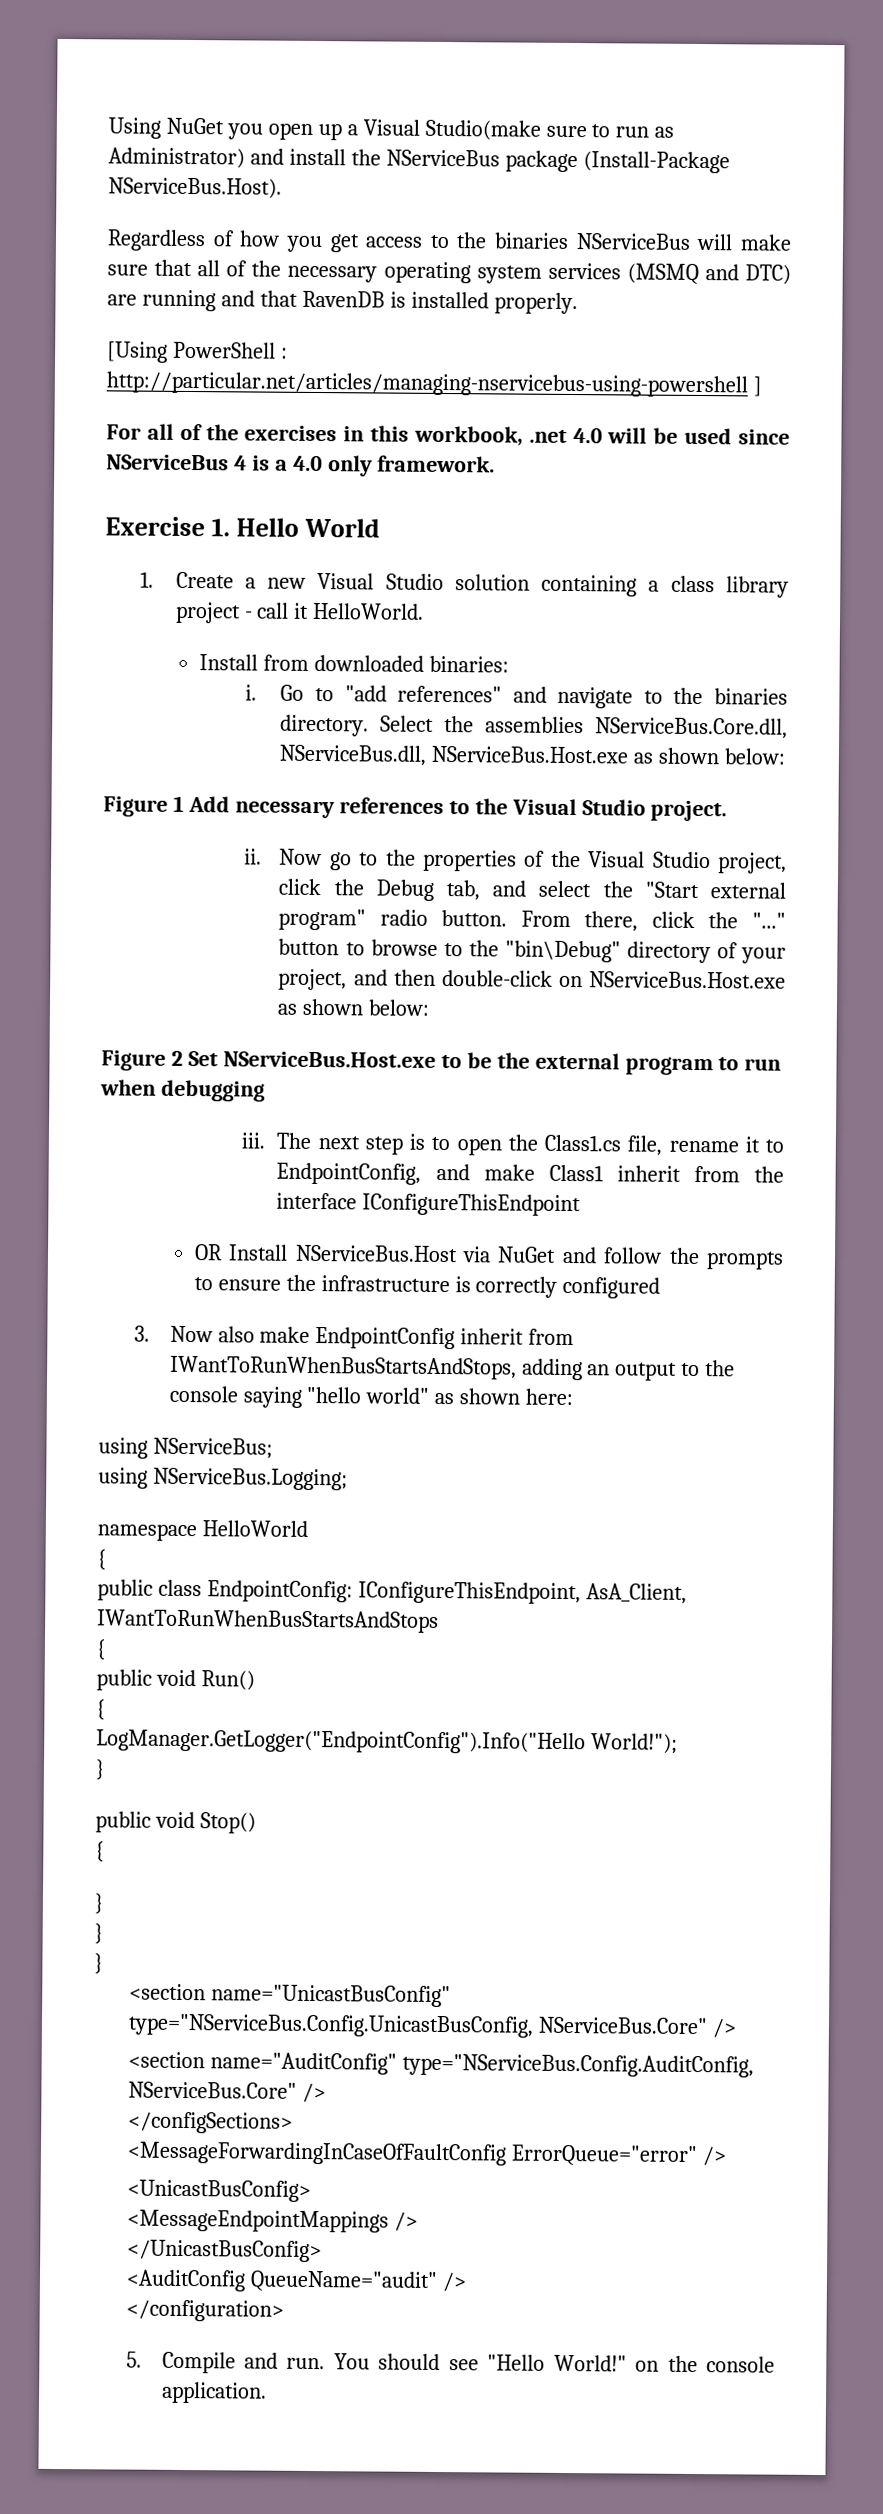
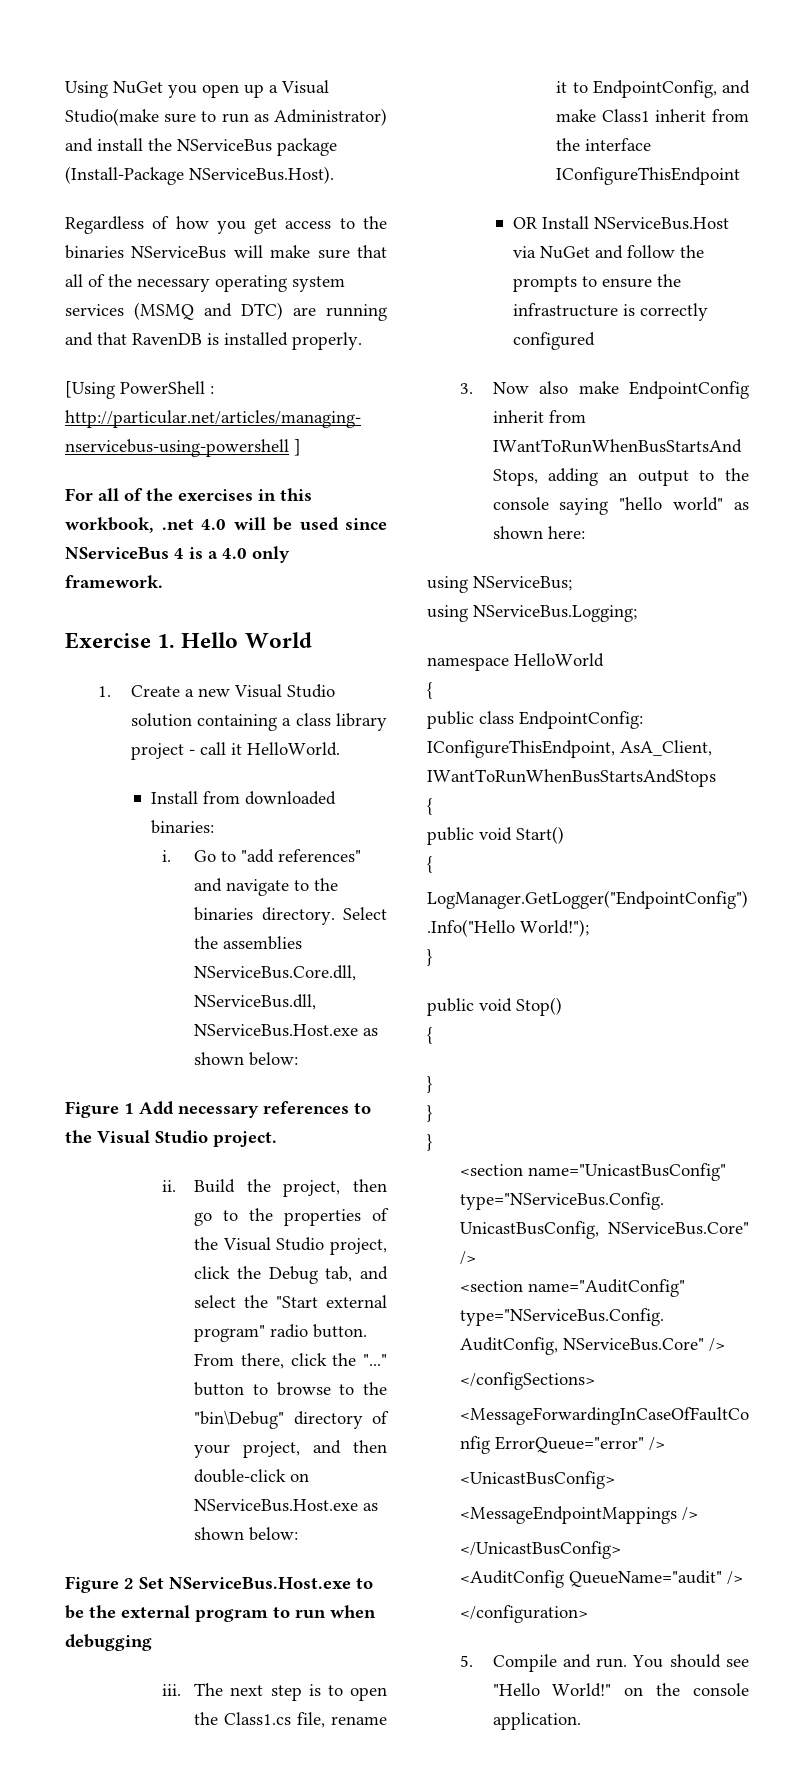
[279,848,323,866] Now -> [194,1179,387,1197] Build the project, then
[200,1670,255,1691] Run() -> [516,826,564,844] Start()

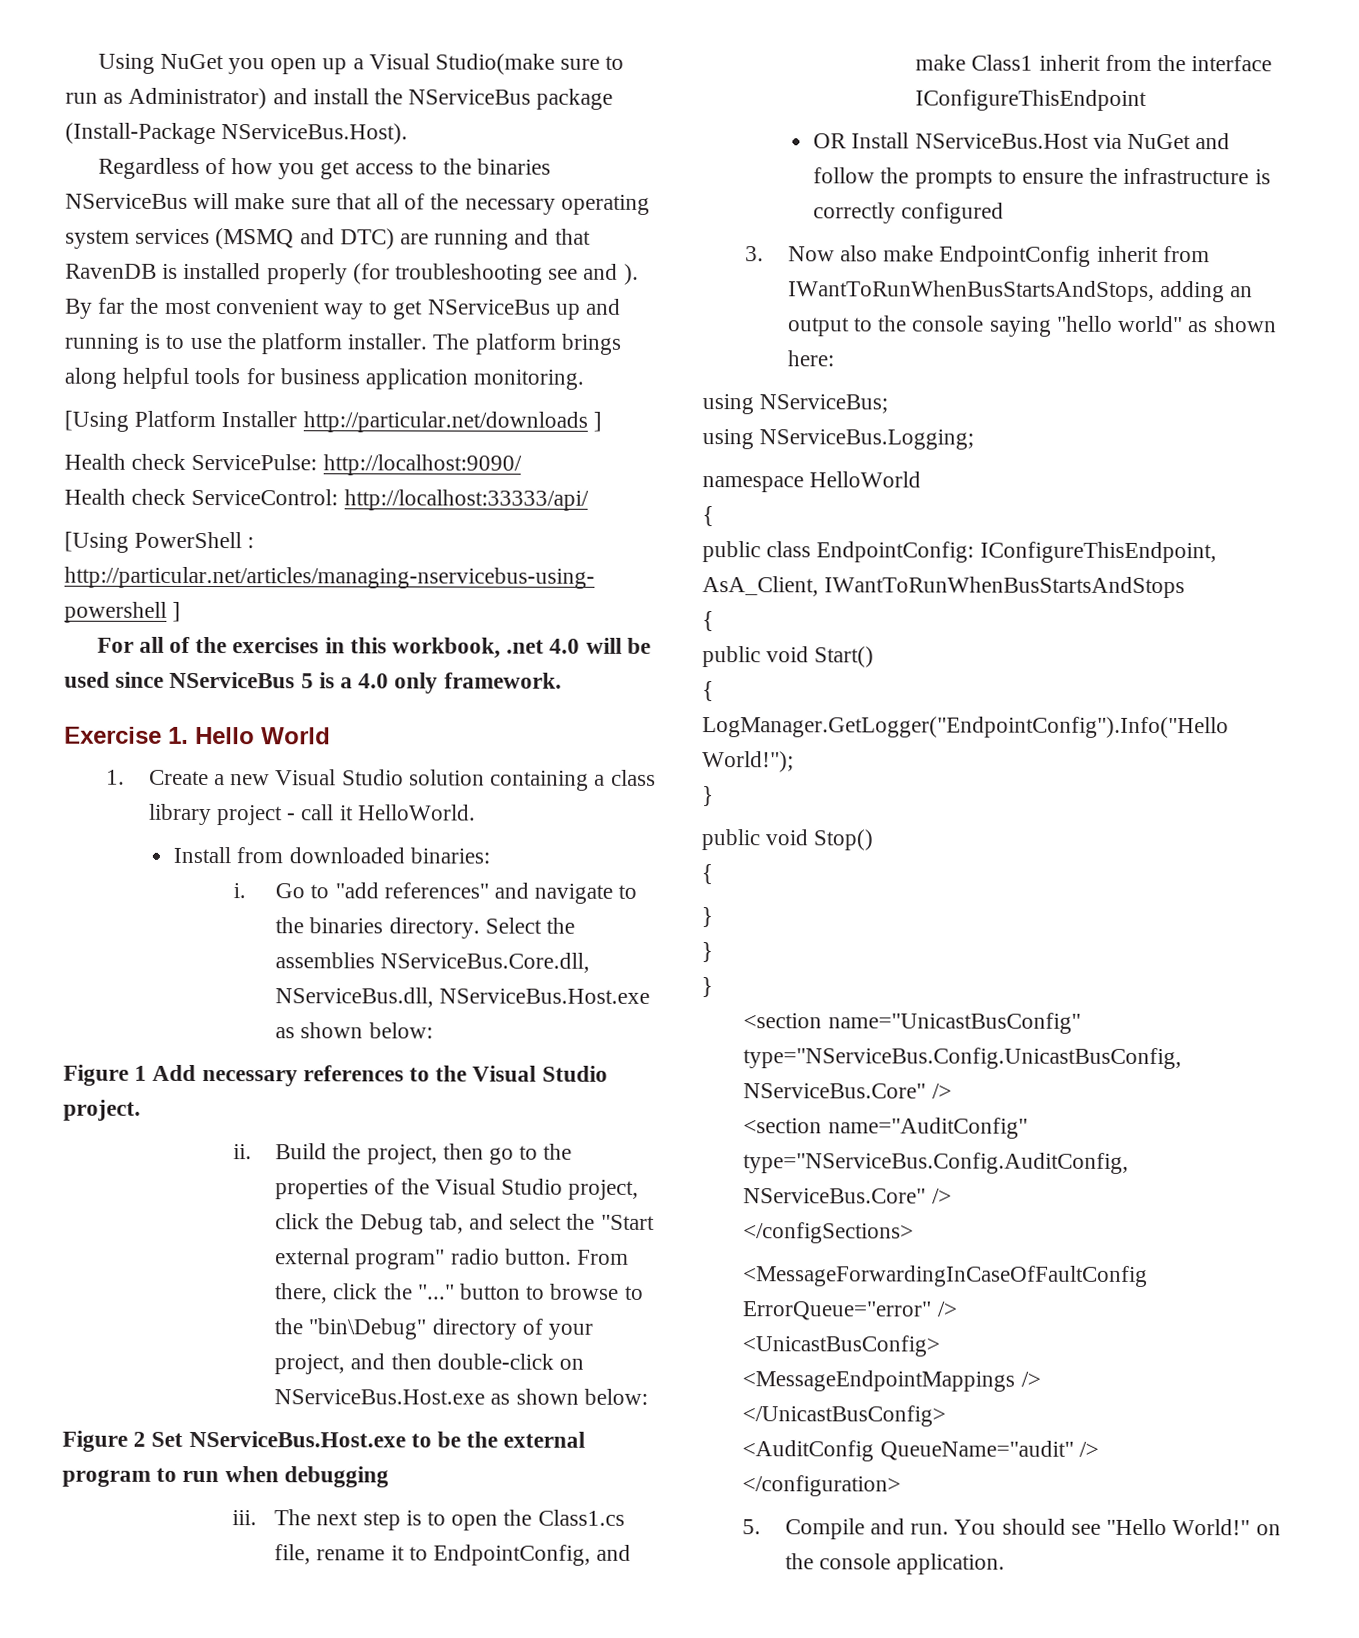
[292,332,362,350] properly. -> [266,263,639,285] [65,297,622,320] [64,333,622,355] [64,367,585,390] [64,410,602,433] [64,453,522,476] [64,488,589,511] properly (for troubleshooting see and ). By far the most convenient way to get NServiceBus up and running is to use the platform installer. The platform brings along helpful tools for business application monitoring. // [Using Platform Installer http://particular.net/downloads ] // Health check ServicePulse: http://localhost:9090/ // Health check ServiceControl: http://localhost:33333/api/
[174,548,184,559] 4 -> [300,673,314,689] 5

